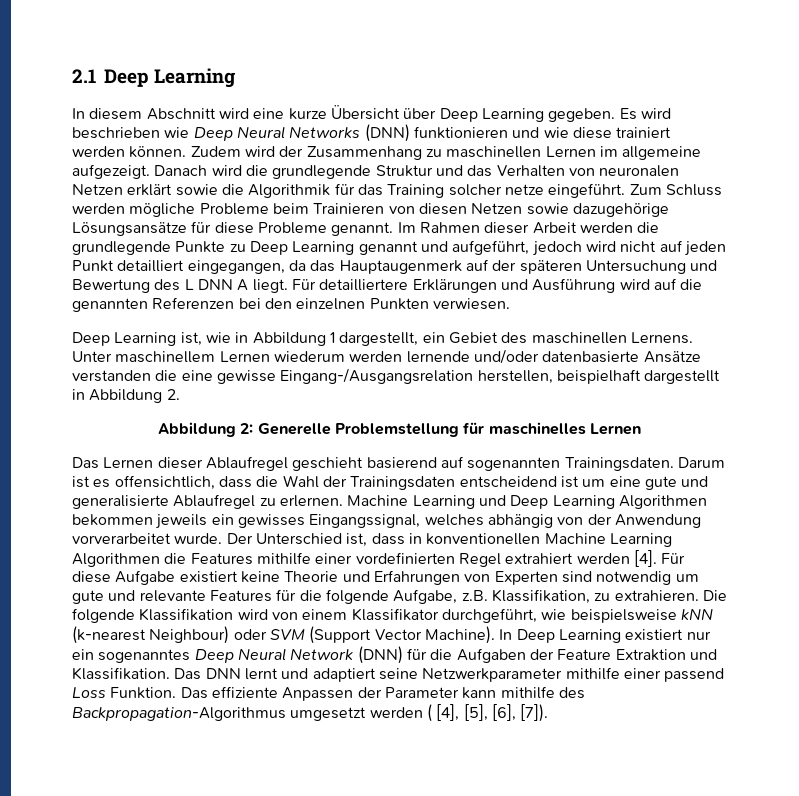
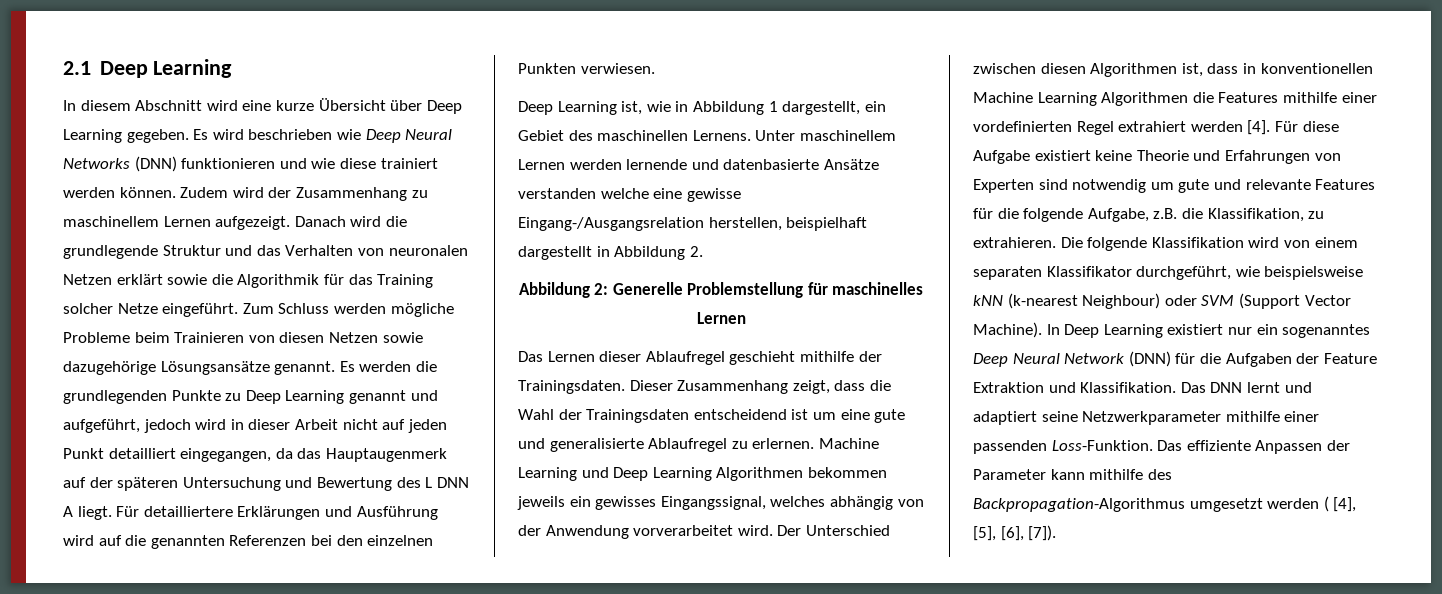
[446,146,702,160] maschinellen Lernen im allgemeine -> [63,216,211,227] maschinellem Lernen
[504,184,544,195] netze -> [117,303,158,314] Netze
[191,221,577,236] für diese Probleme genannt. Im Rahmen dieser Arbeit -> [274,361,355,375] genannt. Es
[72,241,171,255] grundlegende -> [63,390,167,404] grundlegenden
(616, 246) none -> [230,419,338,430] in dieser Arbeit
[273,351,345,362] wiederum -> (565, 164) none
[473,349,539,364] und/oder -> [691,159,719,170] und
[155,370,178,381] die -> [600,188,649,199] welche
[366,456,725,471] [72,475,215,490] basierend auf sogenannten Trainingsdaten. Darum ist es offensichtlich, -> [799,351,882,362] [518,380,830,394] mithilfe der Trainingsdaten. Dieser Zusammenhang zeigt,
[174,533,223,544] wurde. -> [737,525,773,536] wird.
(342, 539) none -> [973,63,1178,77] zwischen diesen Algorithmen
(488, 595) none -> [1181,208,1203,219] die
(348, 614) none -> [973,266,1042,280] separaten
[664,668,725,682] [72,687,177,699] passend Loss Funktion. -> [973,440,1153,454] passenden Loss-Funktion.

